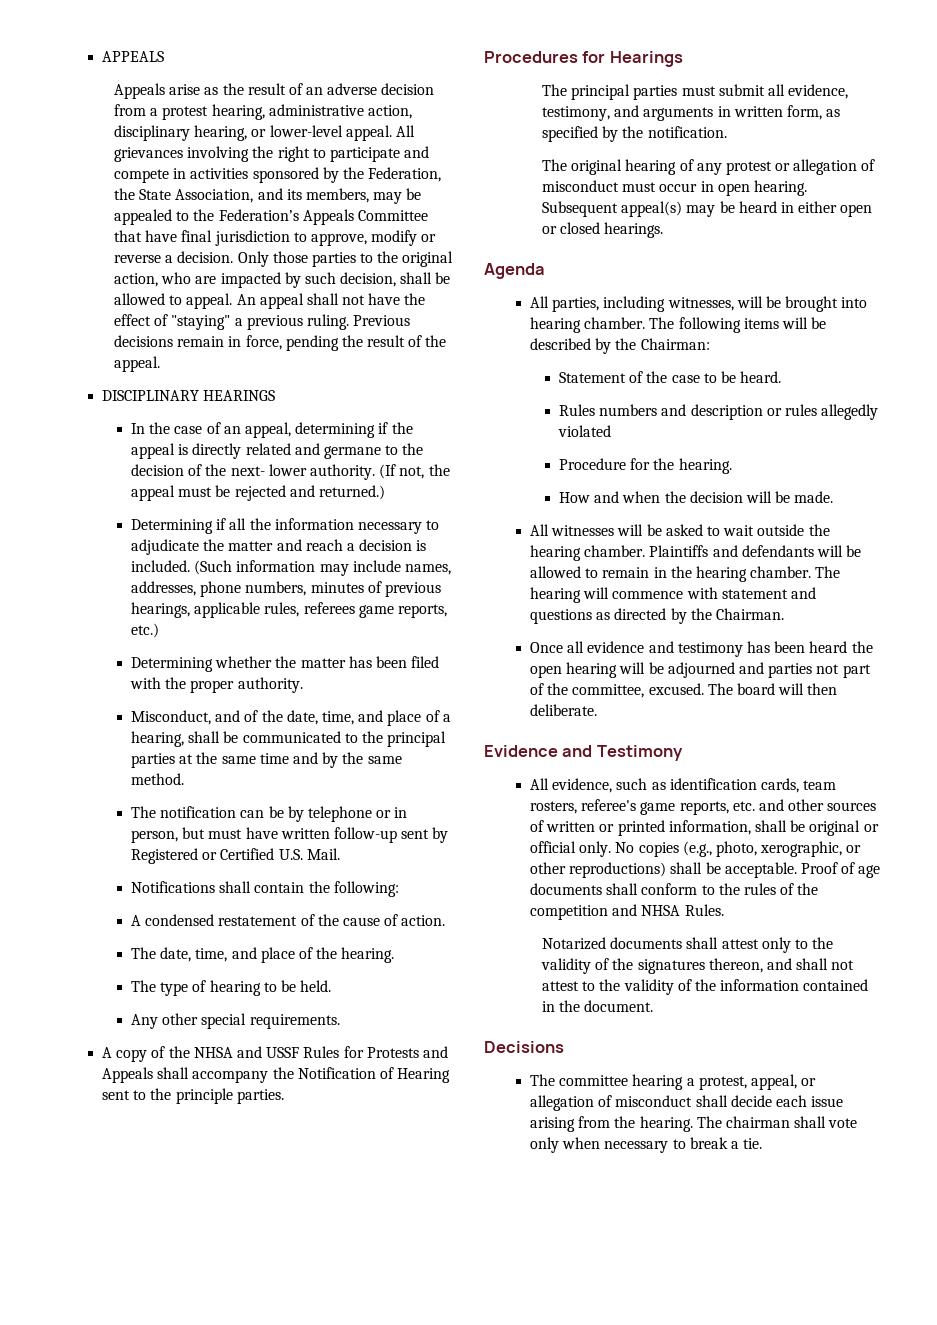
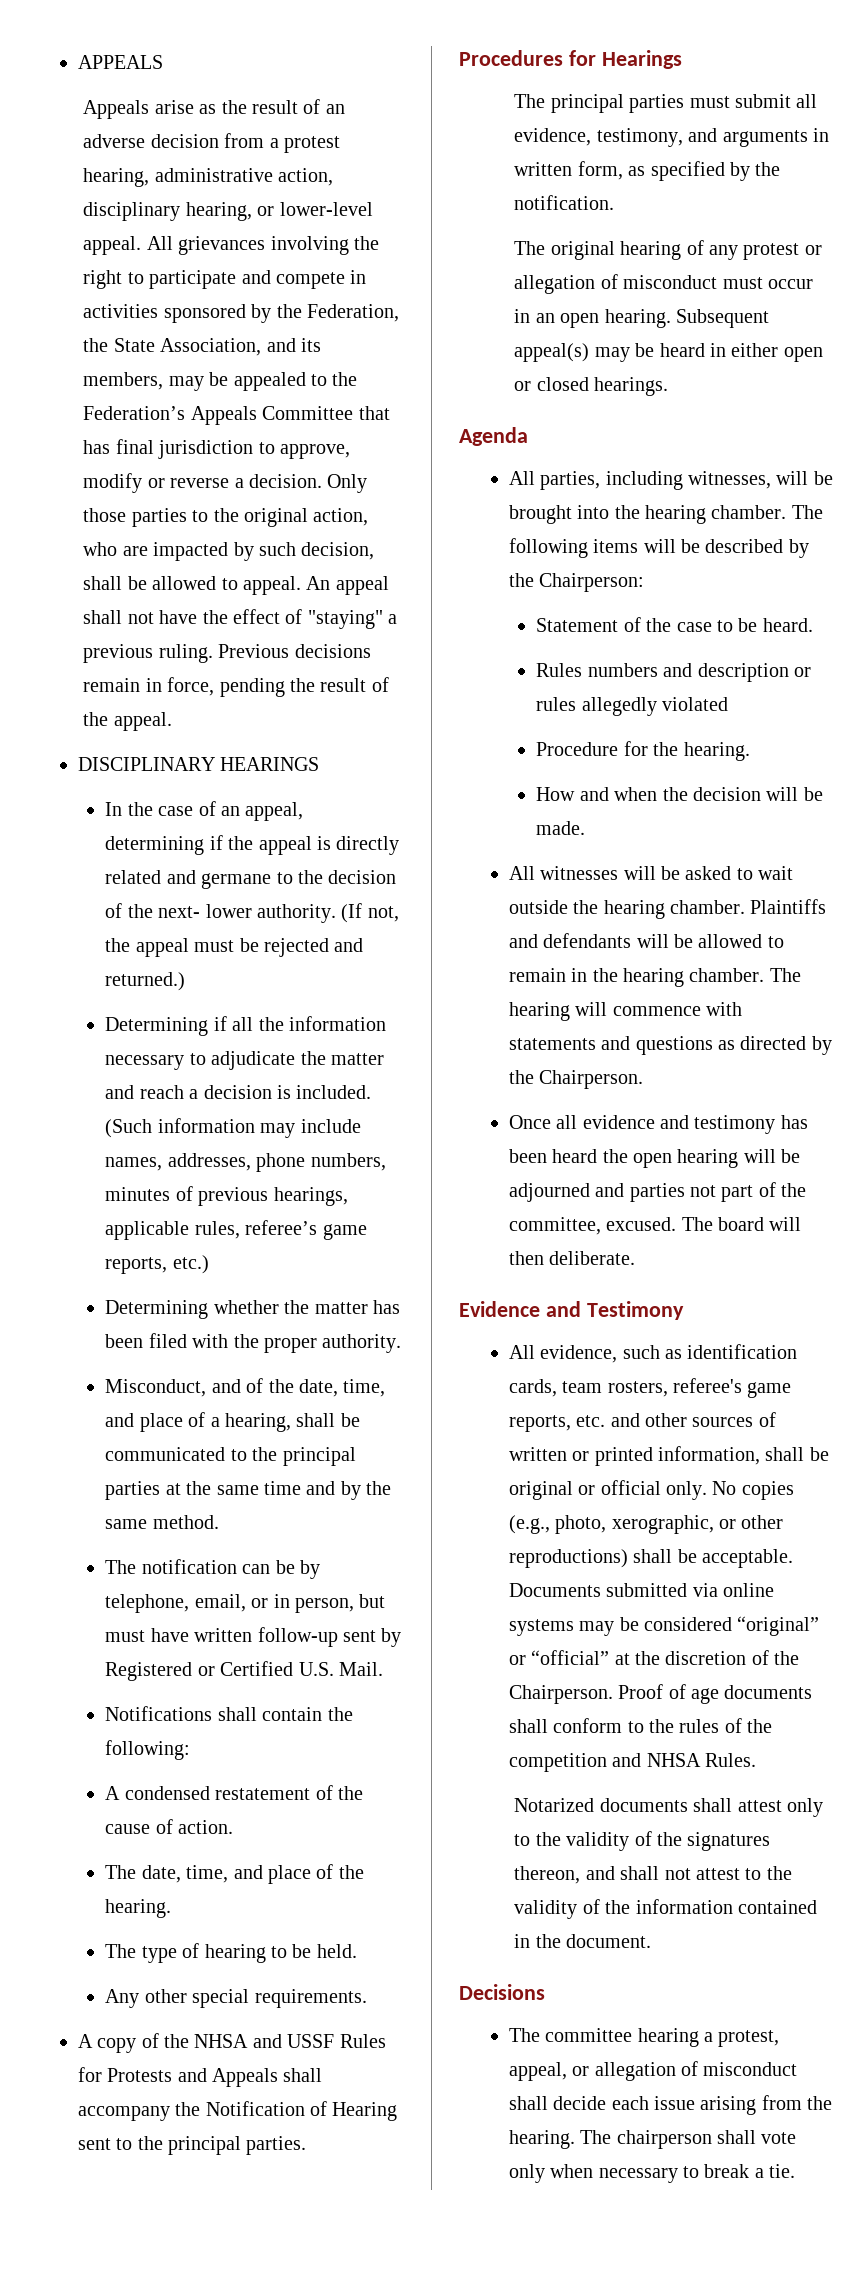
[145,230,178,242] have -> [83,440,111,454] has
[303,602,355,614] referees -> [245,1220,318,1235] referee’s
[307,806,372,822] telephone -> [105,1594,246,1613] telephone, email,
[175,1088,233,1104] principle -> [167,2136,241,2155] principal
(714, 186) none -> [535,313,555,323] an
(868, 302) none -> [614,505,640,519] the
[640,338,710,350] Chairman: -> [539,573,645,592] Chairperson:
[721,589,788,599] statement -> [508,1038,596,1050] statements
[715,608,784,620] Chairman. -> [539,1070,644,1089] Chairperson.
(797, 870) none -> [508,1583,774,1597] [508,1616,820,1636] [508,1650,800,1665] [508,1685,613,1704] Documents submitted via online systems may be considered “original” or “official” at the discretion of the Chairperson.
[725,1116,790,1128] chairman -> [616,2130,712,2149] chairperson

